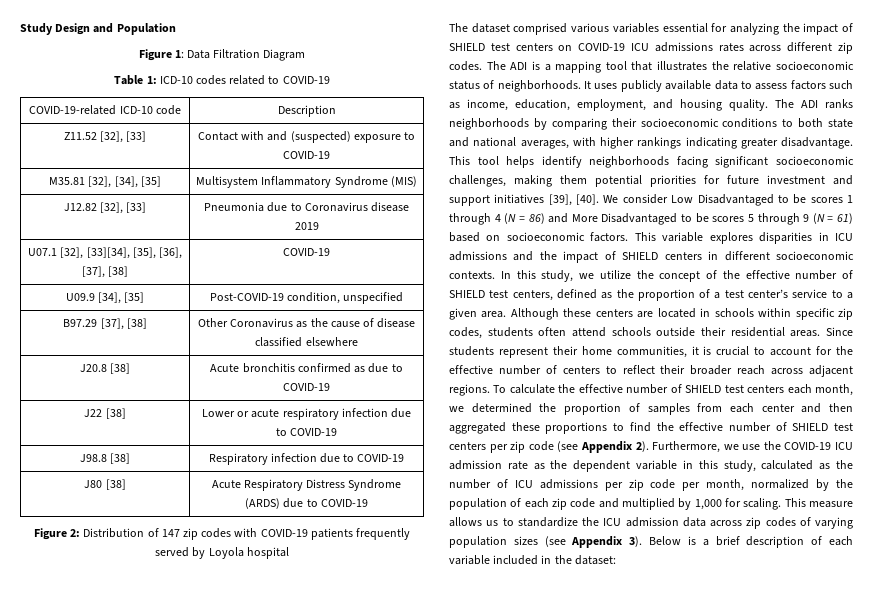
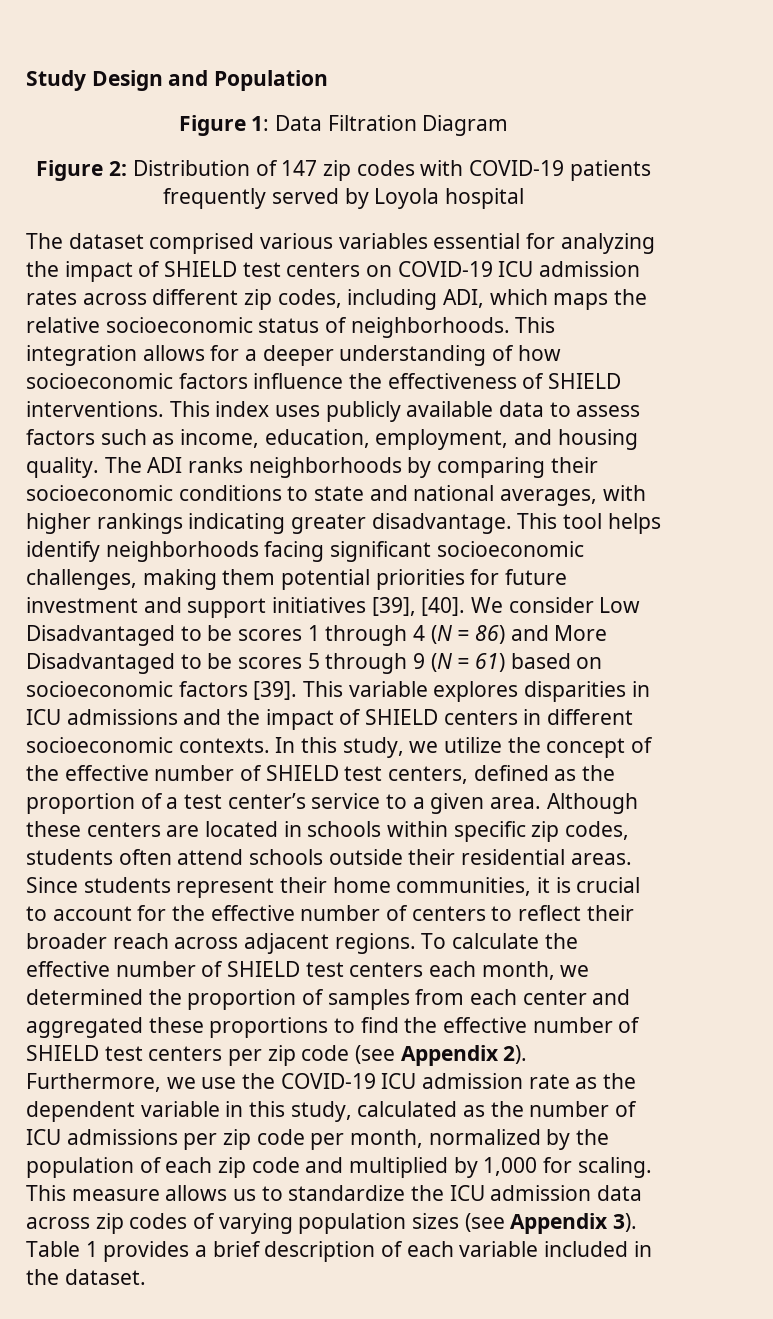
[114,75,330,85] [29,105,181,115] [277,105,336,117] [63,131,147,143] [197,131,416,143] [283,151,330,159] [49,176,161,188] [196,176,417,188] [63,202,147,214] [204,202,409,212] [294,222,319,230] [28,247,182,259] [81,266,129,278] [283,248,330,256] [65,292,145,304] [209,292,404,304] [63,318,147,330] [197,318,416,328] [255,337,358,347] [79,363,131,374] [210,363,403,373] [283,383,330,391] [84,408,126,419] [201,408,412,420] [275,428,338,436] [79,453,131,464] [208,453,405,465] [84,479,126,490] [211,479,402,491] [245,498,368,509] // Table 1: ICD-10 codes related to COVID-19 // COVID-19-related ICD-10 code | Description // Z11.52 [32], [33] | Contact with and (suspected) exposure to COVID-19 // M35.81 [32], [34], [35] | Multisystem Inflammatory Syndrome (MIS) // J12.82 [32], [33] | Pneumonia due to Coronavirus disease 2019 // U07.1 [32], [33][34], [35], [36], [37], [38] | COVID-19 // U09.9 [34], [35] | Post-COVID-19 condition, unspecified // B97.29 [37], [38] | Other Coronavirus as the cause of disease classified elsewhere // J20.8 [38] | Acute bronchitis confirmed as due to COVID-19 // J22 [38] | Lower or acute respiratory infection due to COVID-19 // J98.8 [38] | Respiratory infection due to COVID-19 // J80 [38] | Acute Respiratory Distress Syndrome (ARDS) due to COVID-19 -> (509, 125) none
[654,42,713,52] admissions -> [539,261,641,277] admission
[449,61,708,73] codes. The ADI is a mapping tool that illustrates -> [277,289,609,310] codes, including ADI, which maps
[584,81,592,89] It -> [515,317,556,333] [26,345,561,366] [26,373,622,389] [26,401,270,417] This integration allows for a deeper understanding of how socioeconomic factors influence the effectiveness of SHIELD interventions. This index
[798,118,824,128] both -> (309, 493) none
[590,232,629,242] factors. -> [178,681,298,700] factors [39].
[828,403,853,412] then -> (631, 997) none
[649,536,696,545] Below is -> [26,1241,190,1262] Table 1 provides
[574,555,616,565] dataset: -> [64,1269,146,1285] dataset.

